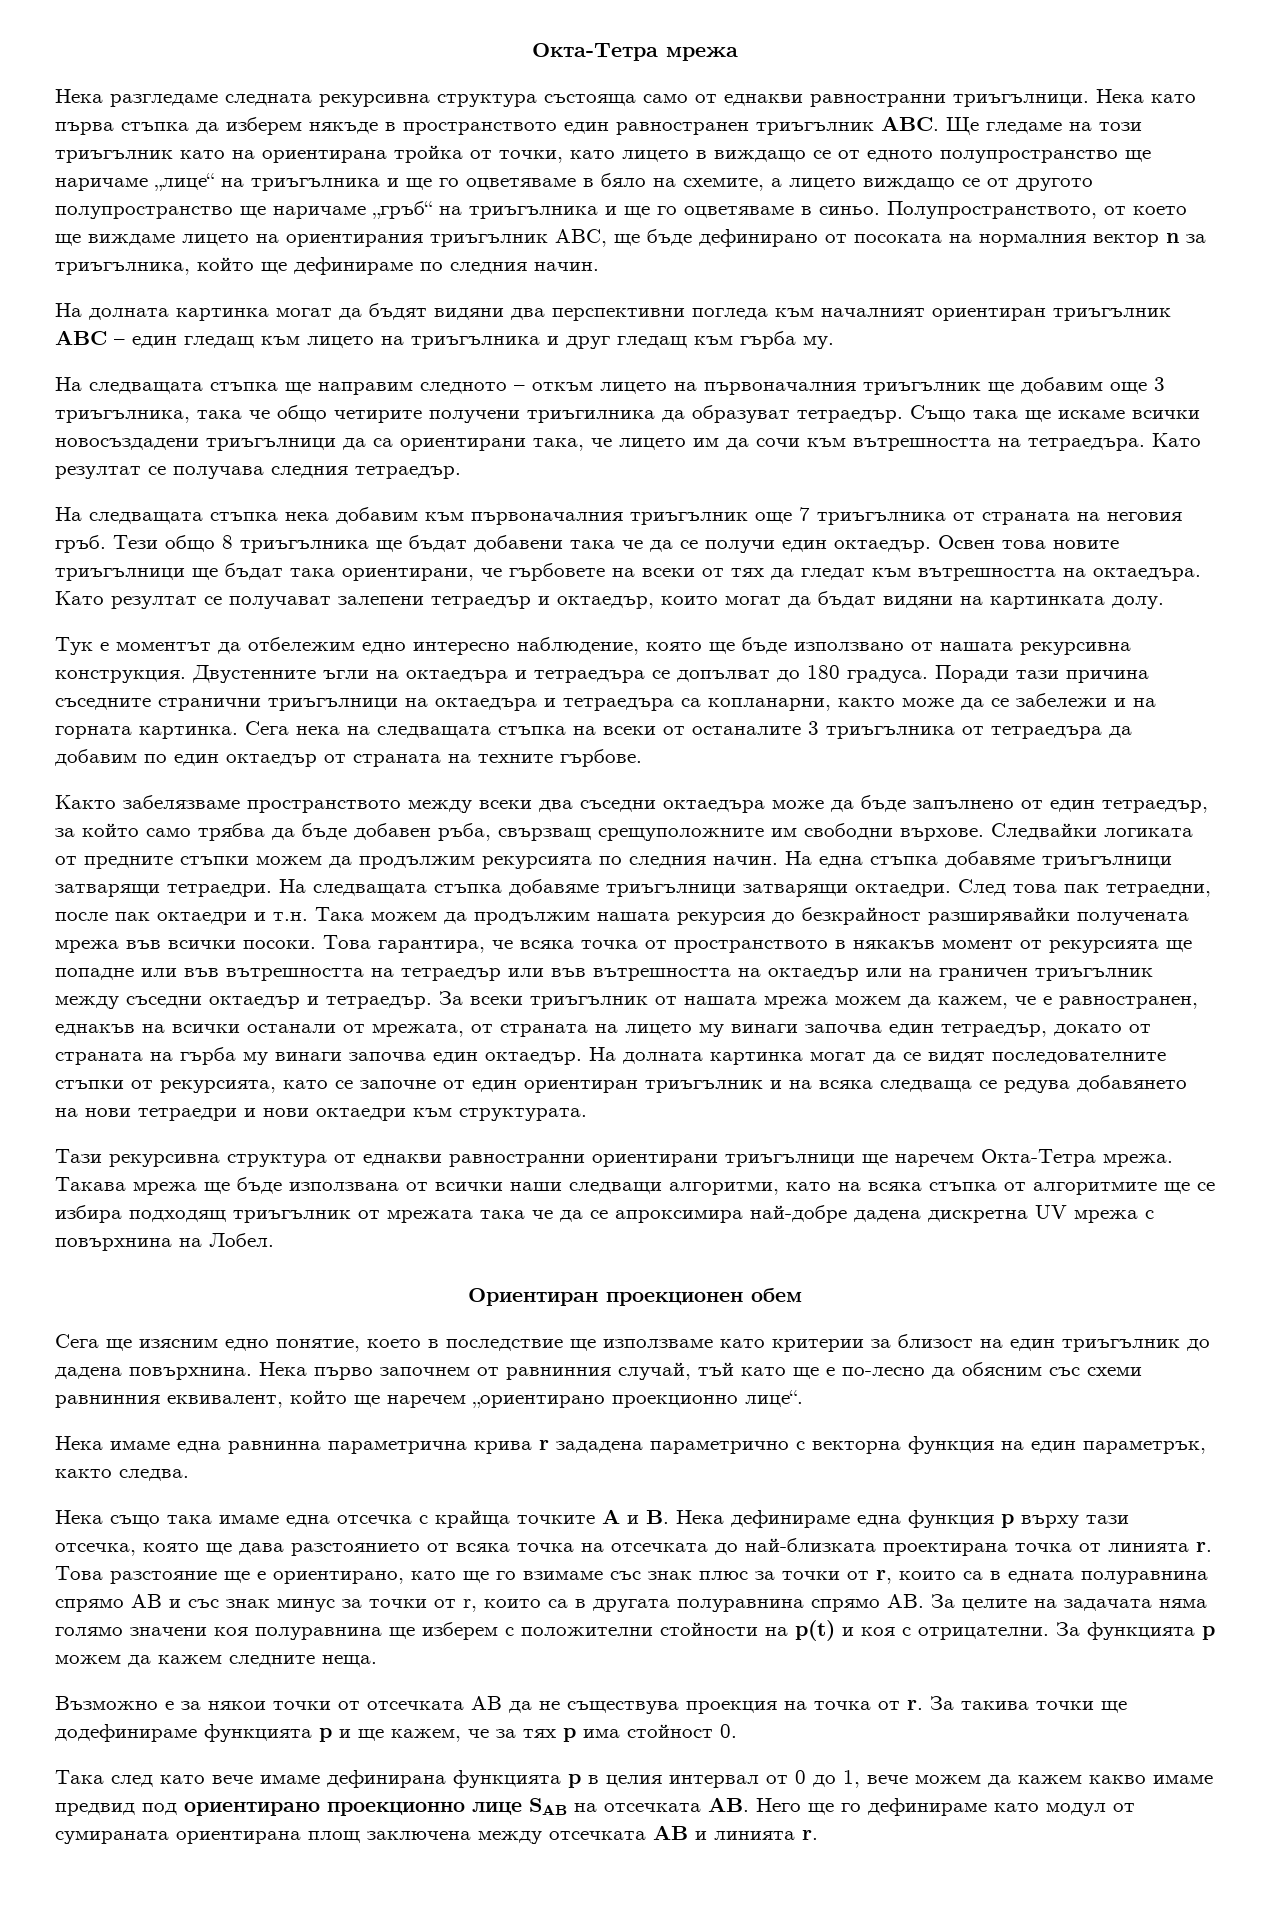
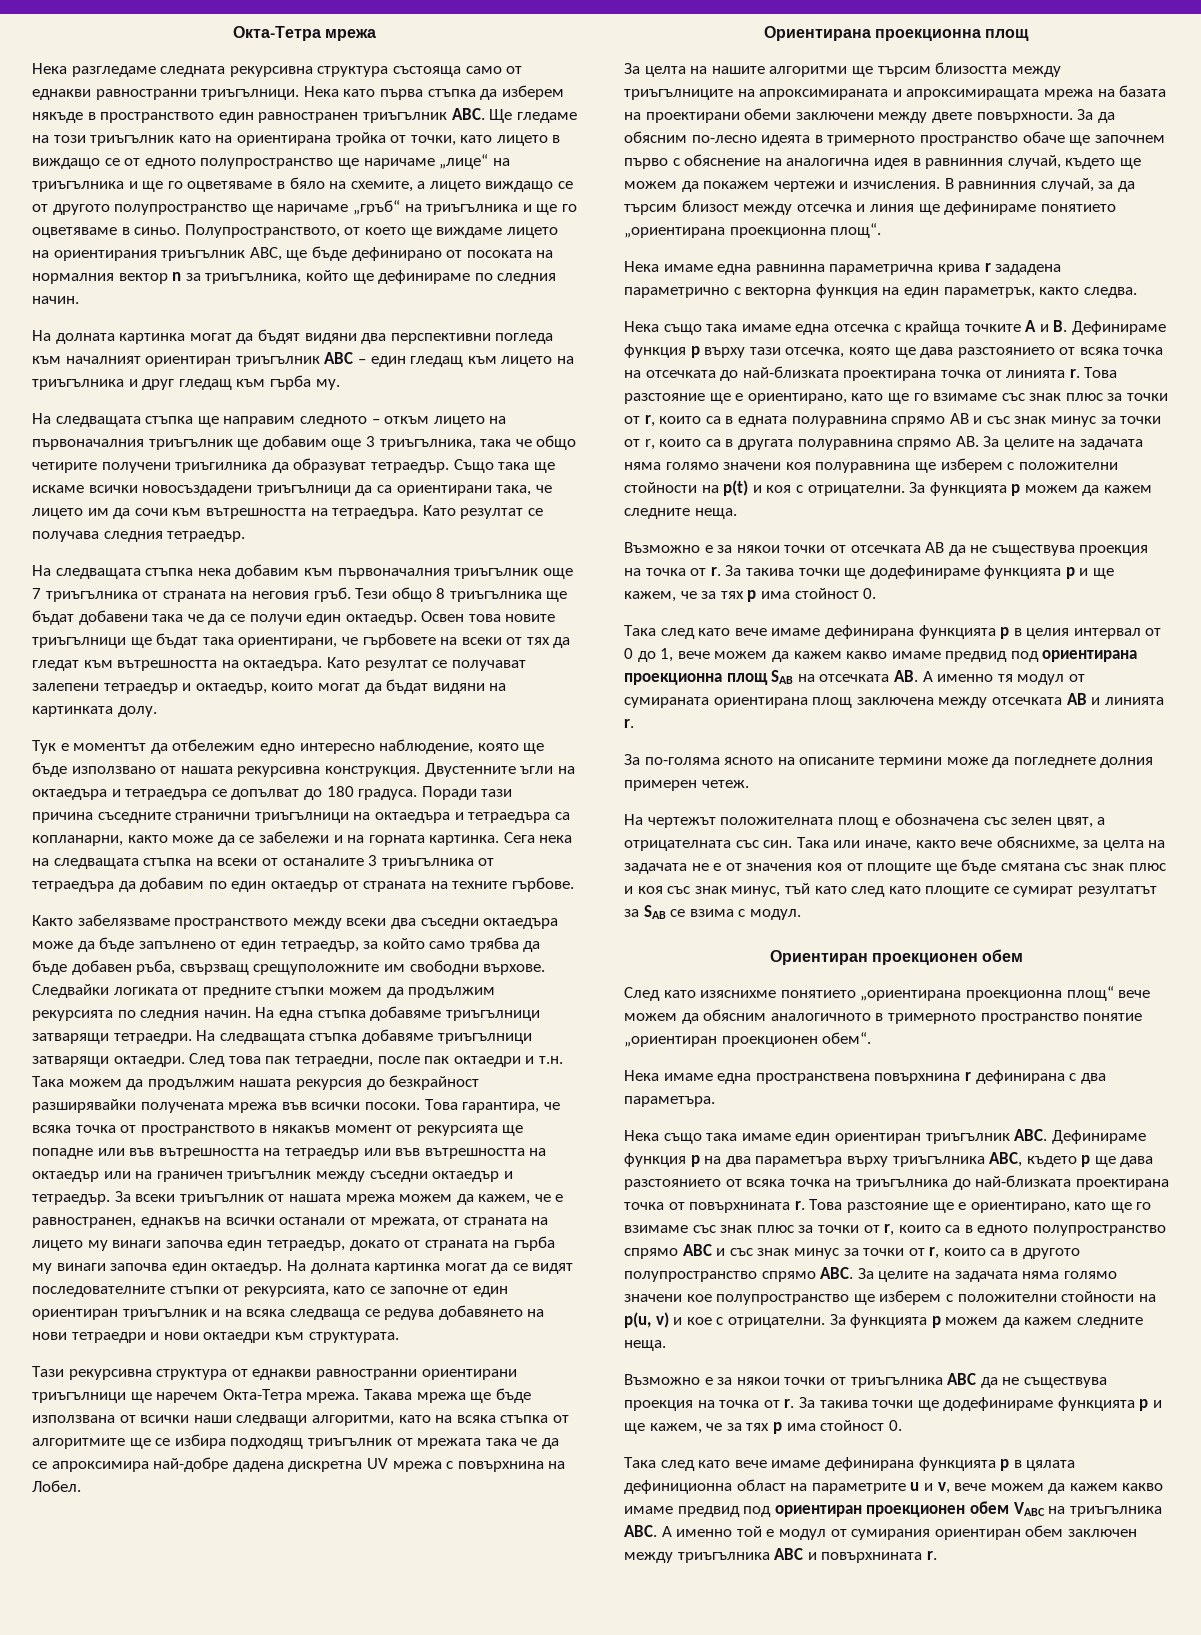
[468,1288,802,1306] [55,1334,1210,1352] [55,1362,1142,1380] [55,1390,803,1409] Ориентиран проекционен обем // Сега ще изясним едно понятие, което в последствие ще използваме като критерии за близост на един триъгълник до дадена повърхнина. Нека първо започнем от равнинния случай, тъй като ще е по-лесно да обясним със схеми равнинния еквивалент, който ще наречем „ориентирано проекционно лице“. -> [763,26,1030,41] [624,62,1061,77] [624,85,1167,100] [624,108,1115,123] [624,131,1165,146] [624,154,1141,169] [624,178,1135,192] [624,200,1116,215] [624,223,882,238] Ориентирана проекционна площ // За целта на нашите алгоритми ще търсим близостта между триъгълниците на апроксимираната и апроксимиращата мрежа на базата на проектирани обеми заключени между двете повърхности. За да обясним по-лесно идеята в тримерното пространство обаче ще започнем първо с обяснение на аналогична идея в равнинния случай, където ще можем да покажем чертежи и изчисления. В равнинния случай, за да търсим близост между отсечка и линия ще дефинираме понятието „ориентирана проекционна площ“.
[676,1510,901,1528] Нека дефинираме една -> [1072,321,1167,335] Дефинираме
[184,1802,522,1816] ориентирано проекционно лице -> [1042,650,1138,662] [624,673,768,685] ориентирана проекционна площ
[756,1798,1039,1816] Него ще го дефинираме като -> [922,671,1013,682] А именно тя
(818, 1835) none -> [624,754,1154,768] [624,780,749,791] [624,813,1106,828] [624,836,1166,851] [624,859,1166,874] [624,883,1158,897] [624,905,801,920] [769,949,1024,965] [624,986,1151,1001] [624,1009,1143,1024] [624,1032,872,1047] [624,1070,1106,1084] [624,1096,715,1107] [624,1129,1146,1144] [624,1152,1154,1167] [624,1175,1169,1190] [624,1199,1152,1213] [624,1224,1167,1236] [624,1244,1080,1259] [624,1267,1117,1282] [624,1290,1156,1305] [624,1312,1144,1328] [624,1340,666,1351] [624,1373,1107,1388] [624,1397,1163,1411] [624,1420,902,1434] [624,1457,1076,1471] [624,1479,1164,1494] [624,1501,1162,1517] [624,1525,1137,1540] [624,1548,937,1563] // За по-голяма ясното на описаните термини може да погледнете долния примерен четеж. // На чертежът положителната площ е обозначена със зелен цвят, а отрицателната със син. Така или иначе, както вече обяснихме, за целта на задачата не е от значения коя от площите ще бъде смятана със знак плюс и коя със знак минус, тъй като след като площите се сумират резултатът за SAB се взима с модул. // Ориентиран проекционен обем // След като изяснихме понятието „ориентирана проекционна площ“ вече можем да обясним аналогичното в тримерното пространство понятие „ориентиран проекционен обем“. // Нека имаме една пространствена повърхнина r дефинирана с два параметъра. // Нека също така имаме един ориентиран триъгълник ABC. Дефинираме функция p на два параметъра върху триъгълника ABC, където p ще дава разстоянието от всяка точка на триъгълника до най-близката проектирана точка от повърхнината r. Това разстояние ще е ориентирано, като ще го взимаме със знак плюс за точки от r, които са в едното полупространство спрямо ABC и със знак минус за точки от r, които са в другото полупространство спрямо ABC. За целите на задачата няма голямо значени кое полупространство ще изберем с положителни стойности на p(u, v) и коe с отрицателни. За функцията p можем да кажем следните неща. // Възможно е за някои точки от триъгълника ABC да не съществува проекция на точка от r. За такива точки ще додефинираме функцията p и ще кажем, че за тях p има стойност 0. // Така след като вече имаме дефинирана функцията p в цялата дефиниционна област на параметрите u и v, вече можем да кажем какво имаме предвид под ориентиран проекционен обем VABC на триъгълника ABC. А именно той е модул от сумирания ориентиран обем заключен между триъгълника ABC и повърхнината r.

